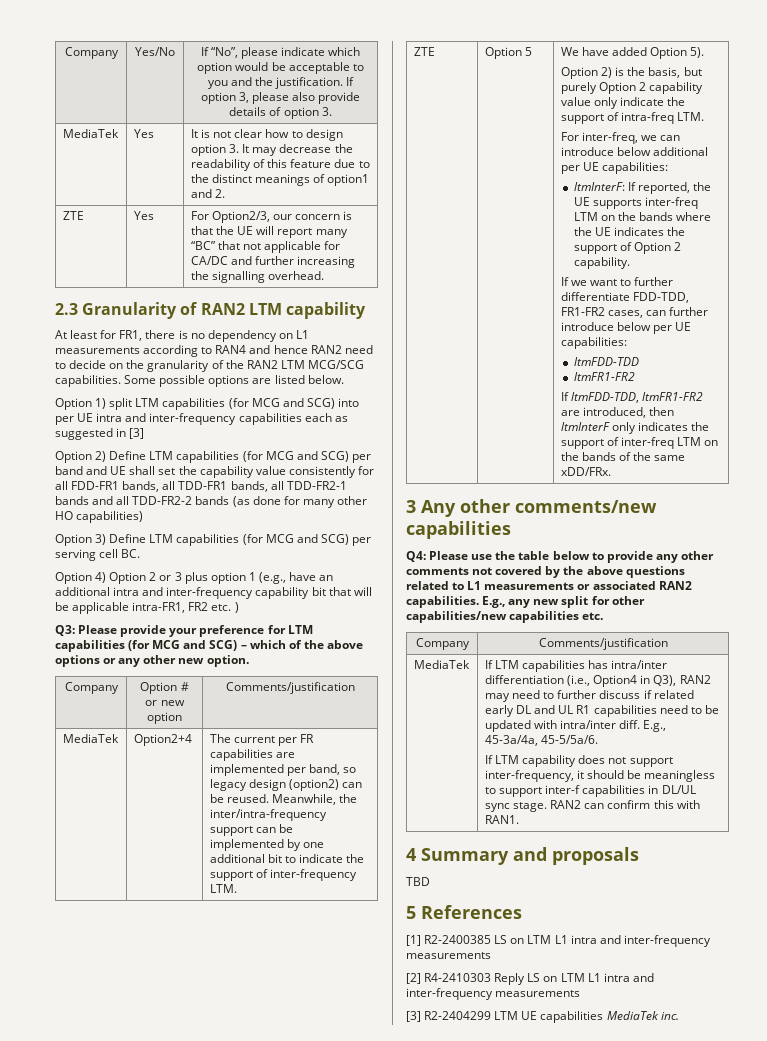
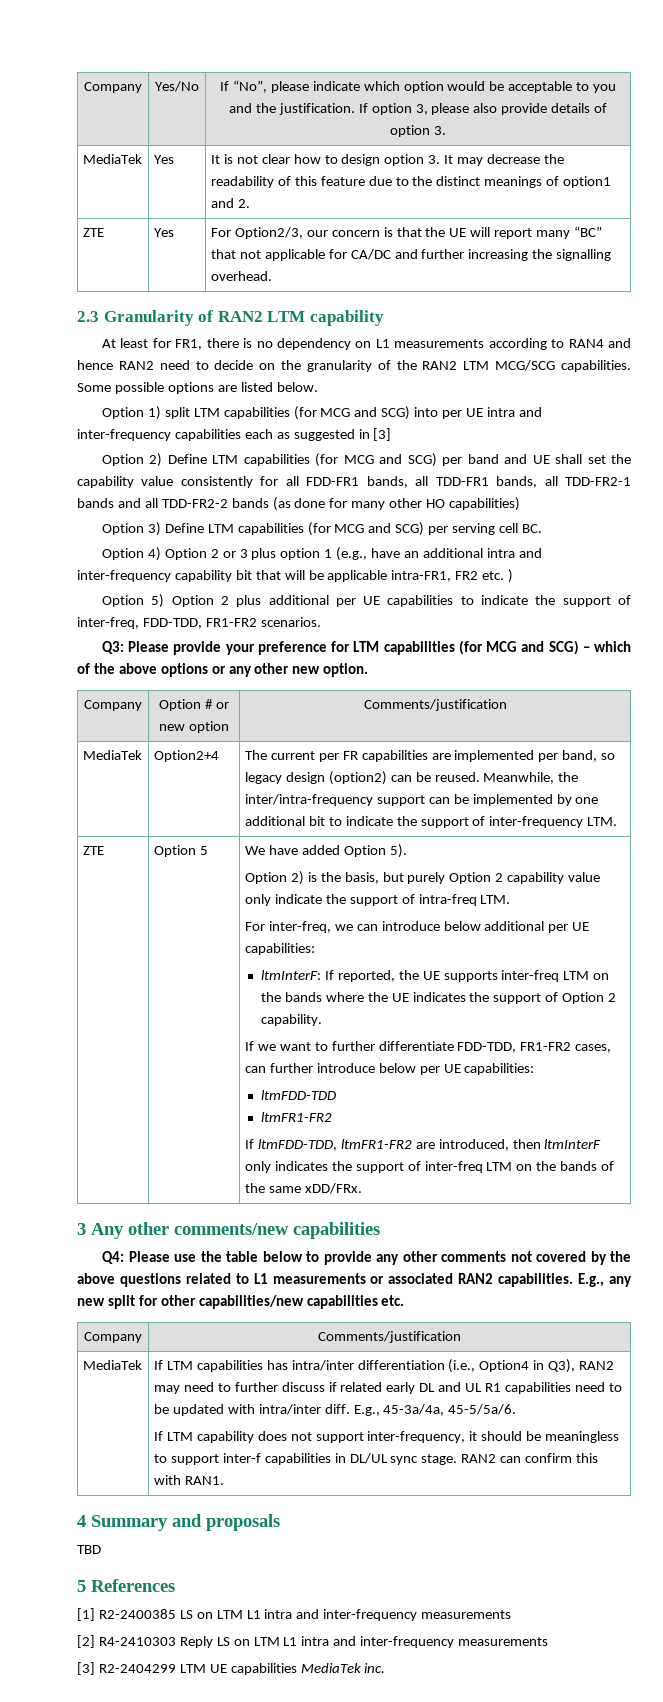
(239, 607) none -> [101,594,631,608] [77,617,321,629] // Option 5) Option 2 plus additional per UE capabilities to indicate the support of inter-freq, FDD-TDD, FR1-FR2 scenarios.

